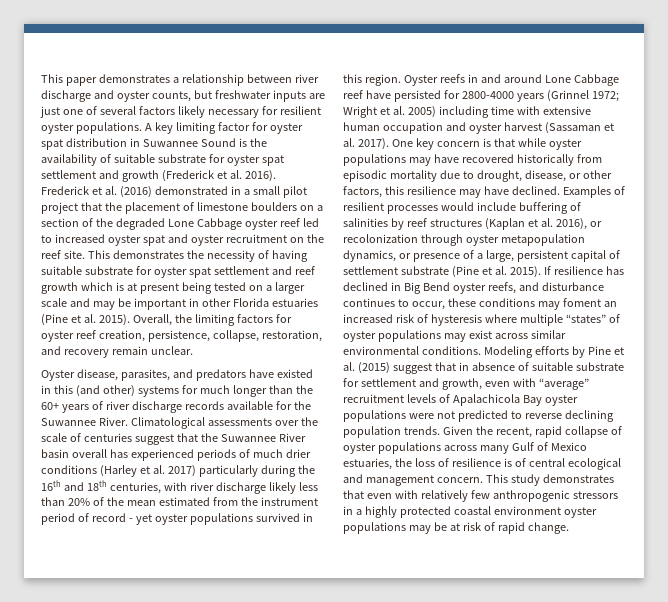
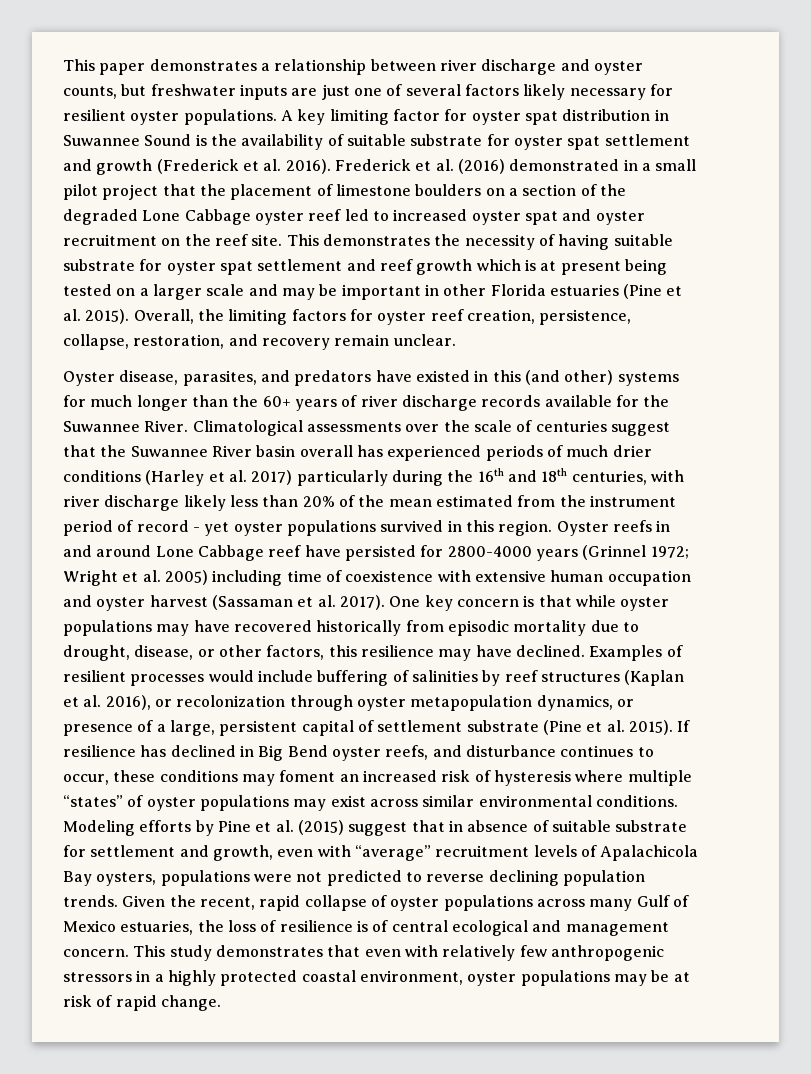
(514, 110) none -> [325,570,434,582] of coexistence
[544,395,578,406] oyster -> [96,872,157,886] oysters,
[493,506,561,515] environment -> [359,970,463,985] environment,

